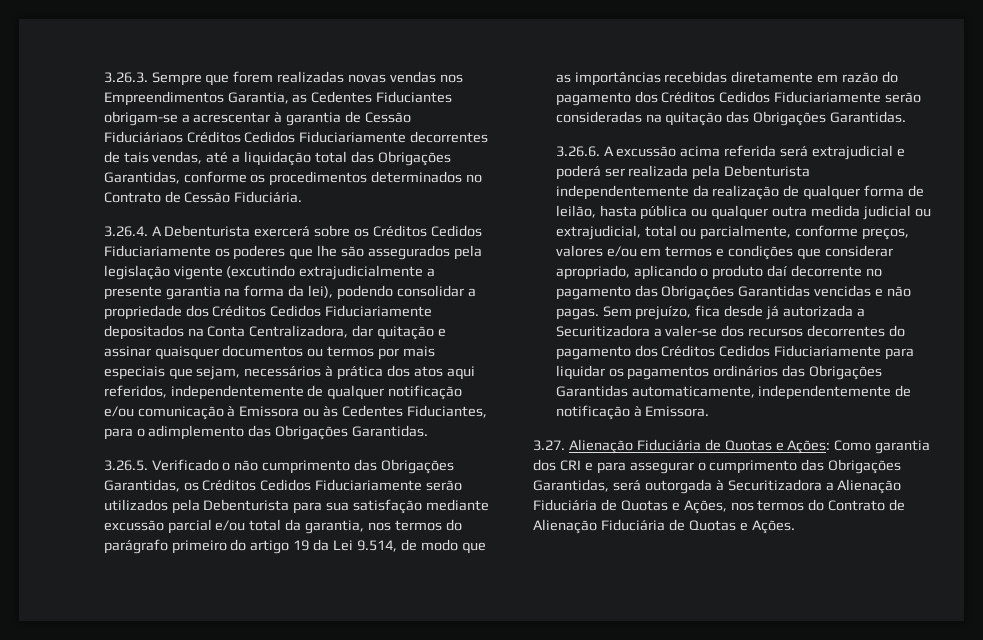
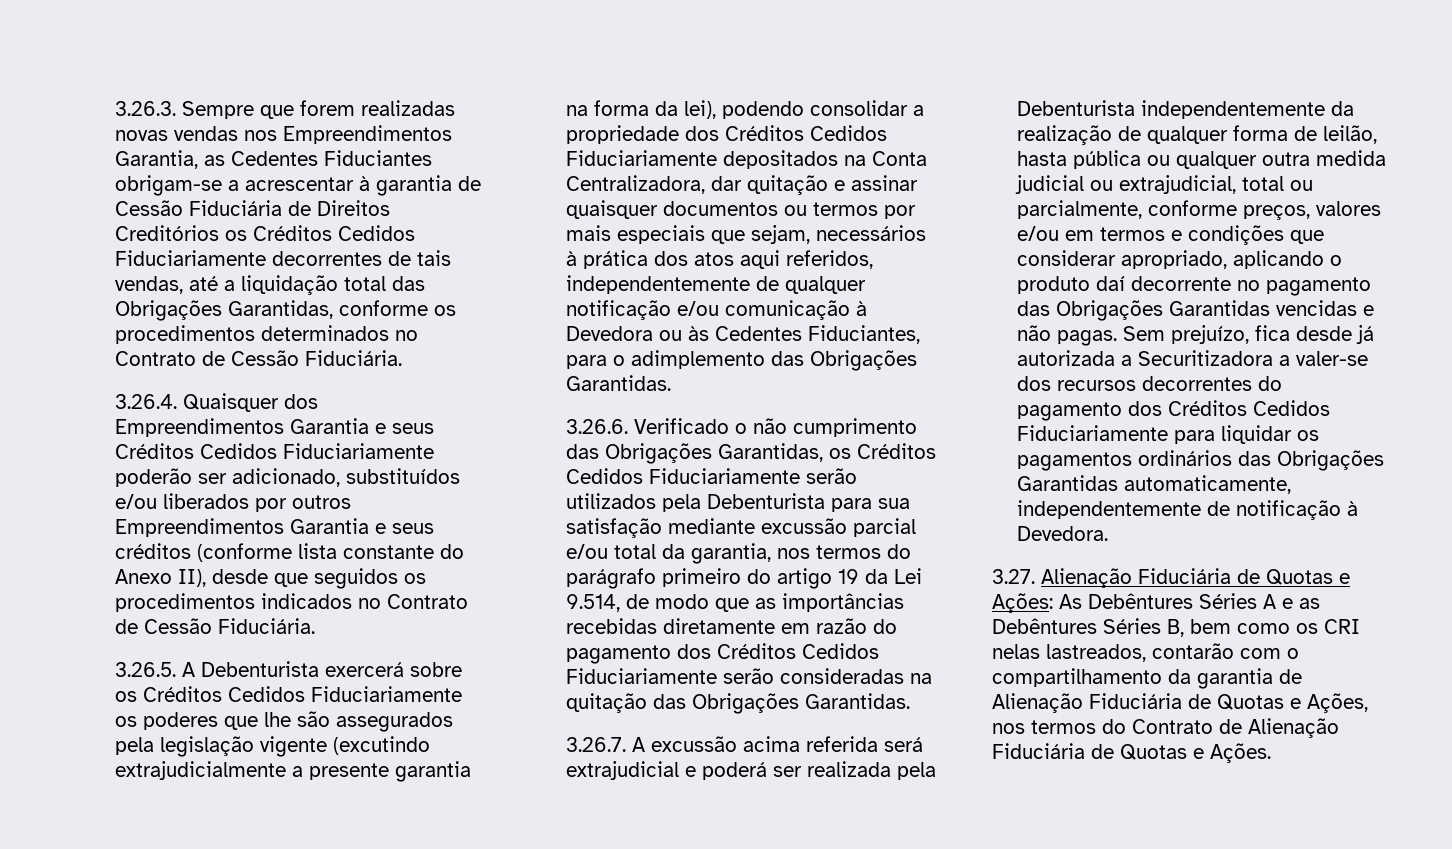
[103,131,183,143] Fiduciáriaos -> [189,200,391,216] [115,225,248,241] Fiduciária de Direitos Creditórios os
(148, 231) none -> [183,393,319,412] [115,418,435,437] [115,443,435,459] [115,468,461,487] [115,493,352,512] [115,518,435,537] [115,543,465,562] [115,568,427,589] [115,593,469,612] [115,618,316,634] [115,662,177,677] Quaisquer dos Empreendimentos Garantia e seus Créditos Cedidos Fiduciariamente poderão ser adicionado, substituídos e/ou liberados por outros Empreendimentos Garantia e seus créditos (conforme lista constante do Anexo II), desde que seguidos os procedimentos indicados no Contrato de Cessão Fiduciária. // 3.26.5.
[239,406,300,417] Emissora -> [566,326,654,341] Devedora
[103,460,148,471] 3.26.5. -> [566,419,629,434] 3.26.6.
[555,146,600,157] 3.26.6. -> [566,737,627,752] 3.26.7.
[645,406,710,417] Emissora. -> [1017,526,1109,541] Devedora.
[834,440,931,454] [533,459,902,474] [533,479,834,494] Como garantia dos CRI e para assegurar o cumprimento das Obrigações Garantidas, será outorgada à Securitizadora a -> [1059,593,1320,609] [992,618,1360,637] [992,643,1299,662] [992,668,1302,689] As Debêntures Séries A e as Debêntures Séries B, bem como os CRI nelas lastreados, contarão com o compartilhamento da garantia de

